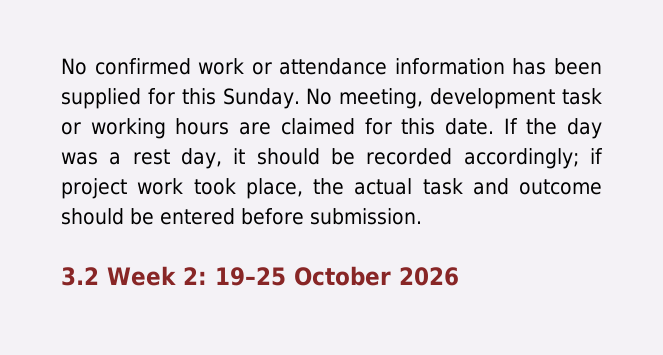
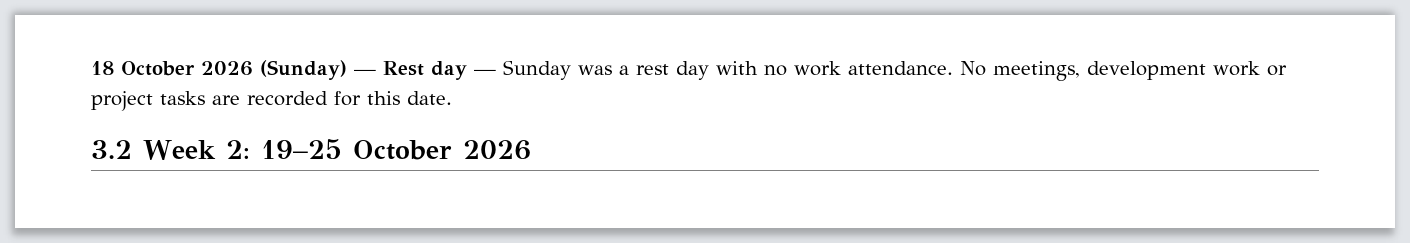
[61,58,602,75] [61,88,602,109] [61,118,602,139] [61,148,603,169] [61,178,602,199] [61,208,422,225] No confirmed work or attendance information has been supplied for this Sunday. No meeting, development task or working hours are claimed for this date. If the day was a rest day, it should be recorded accordingly; if project work took place, the actual task and outcome should be entered before submission. -> [91,60,1287,81] [91,91,452,111] 18 October 2026 (Sunday) — Rest day — Sunday was a rest day with no work attendance. No meetings, development work or project tasks are recorded for this date.

